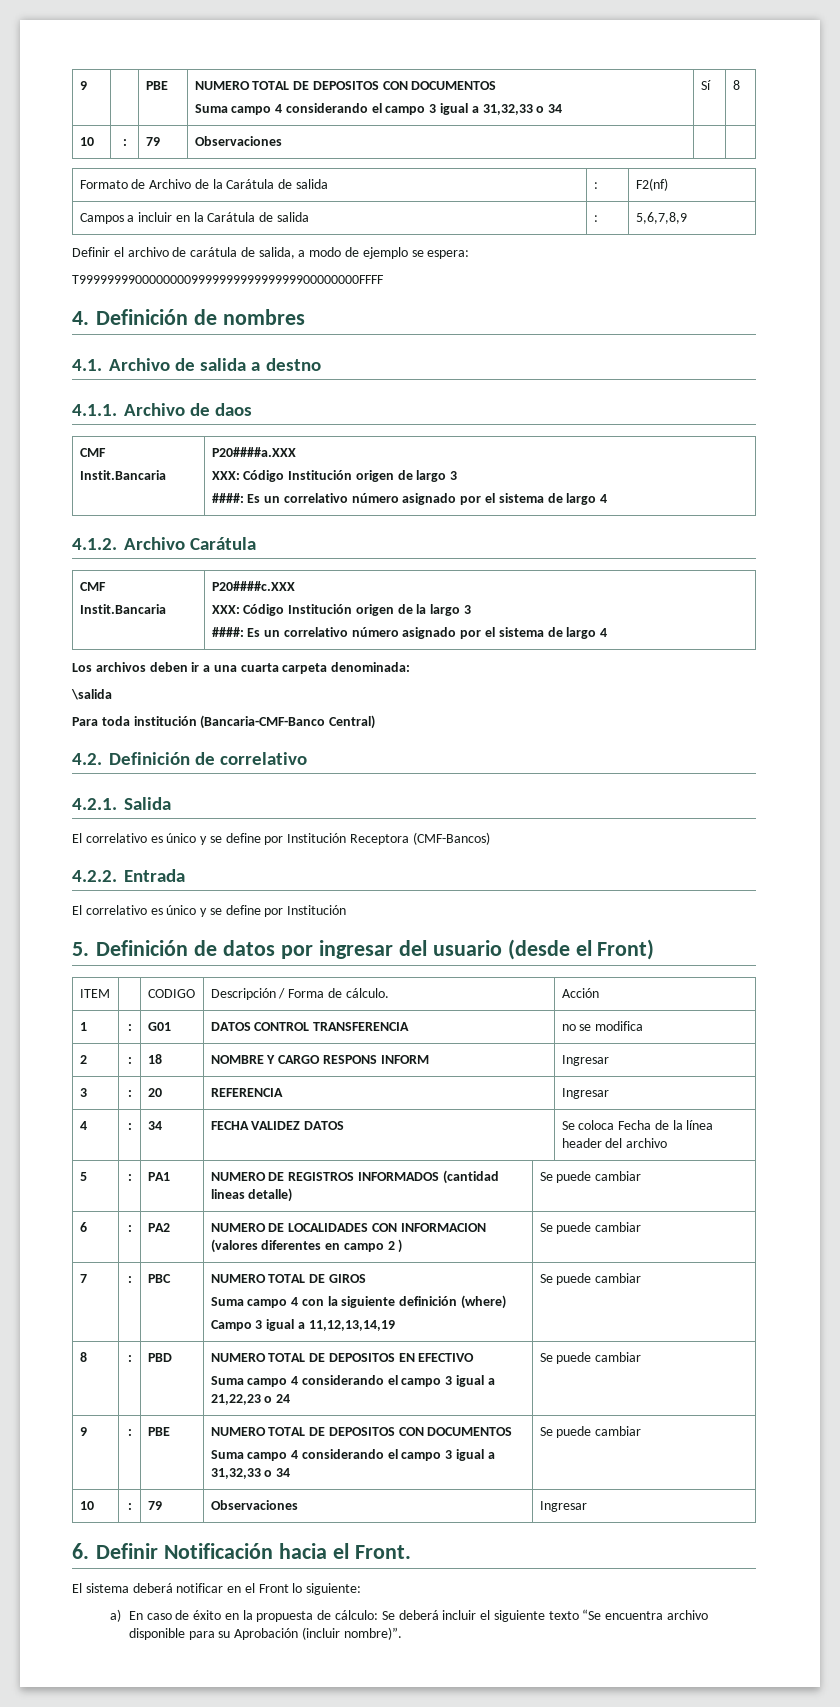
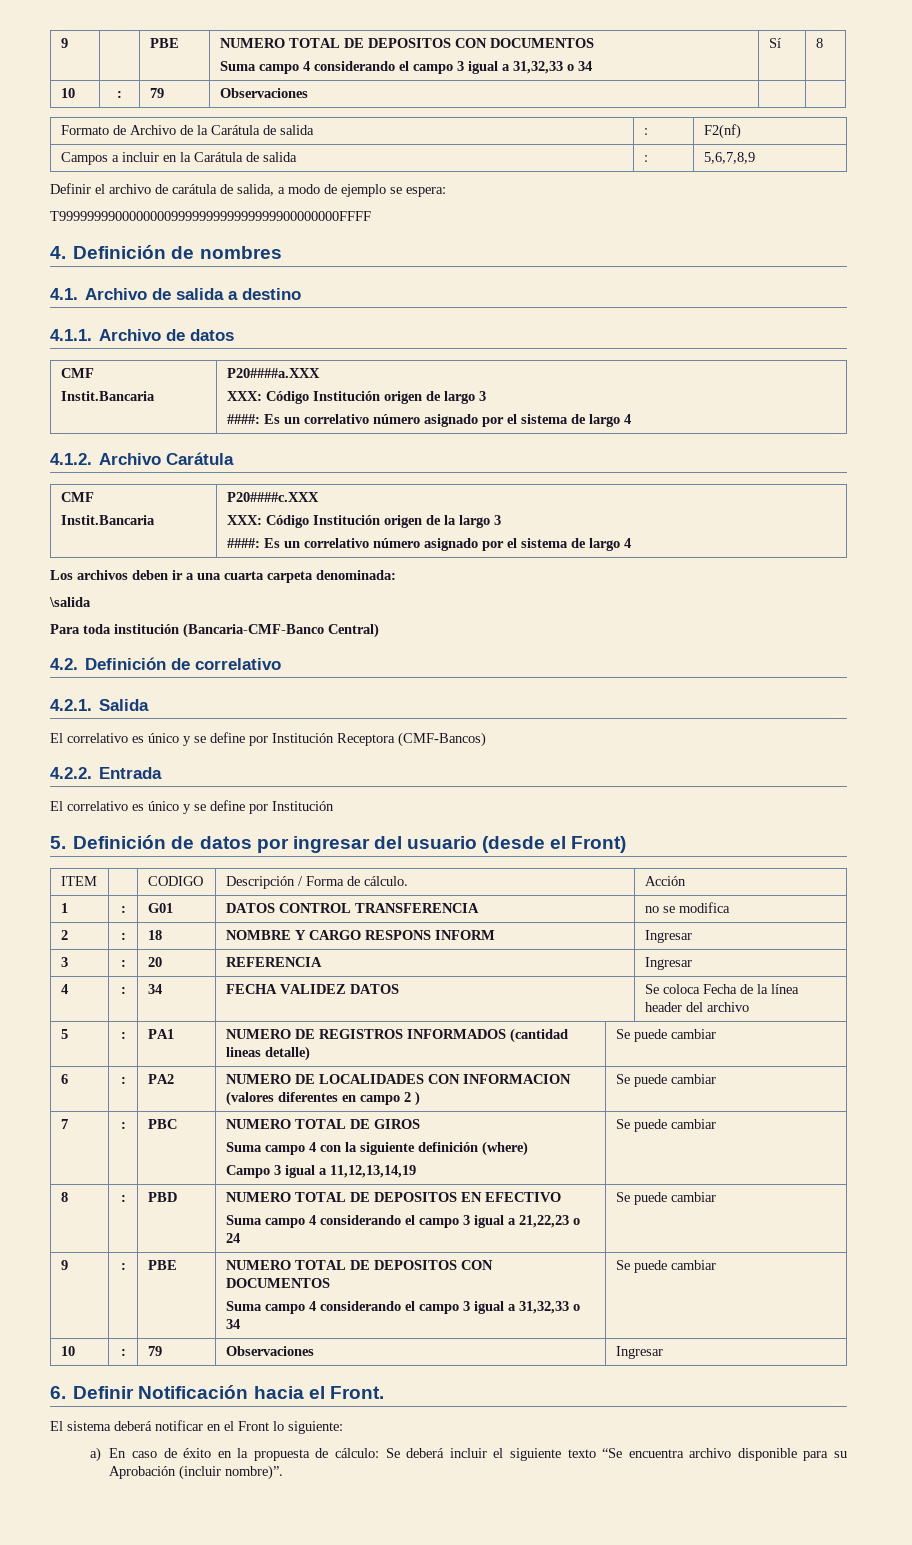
[265,358,321,371] destno -> [242,288,302,300] destino
[215,403,253,416] daos -> [190,329,235,341] datos

